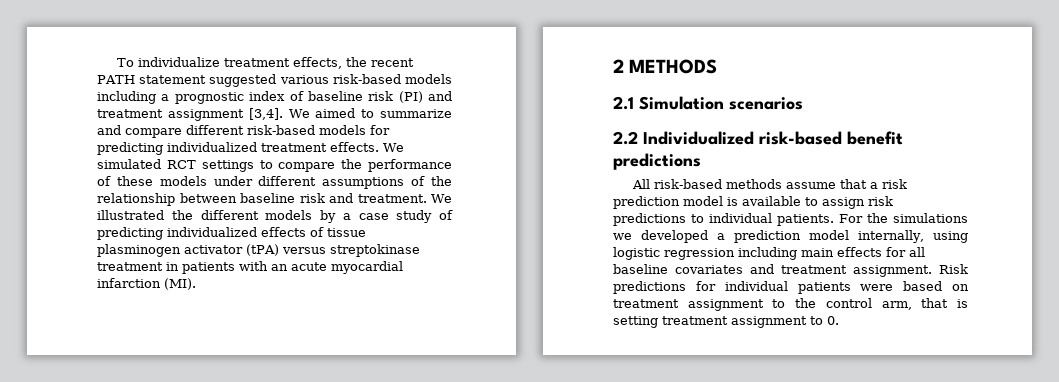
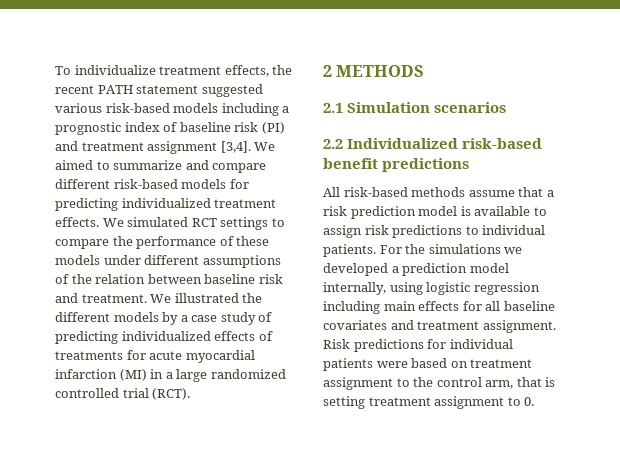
[97,193,175,206] relationship -> [95,274,146,284] relation
[327,228,366,237] [97,244,420,257] [97,261,403,274] [97,278,196,290] tissue plasminogen activator (tPA) versus streptokinase treatment in patients with an acute myocardial infarction (MI). -> [55,350,255,363] [55,369,286,382] [55,388,191,400] treatments for acute myocardial infarction (MI) in a large randomized controlled trial (RCT).

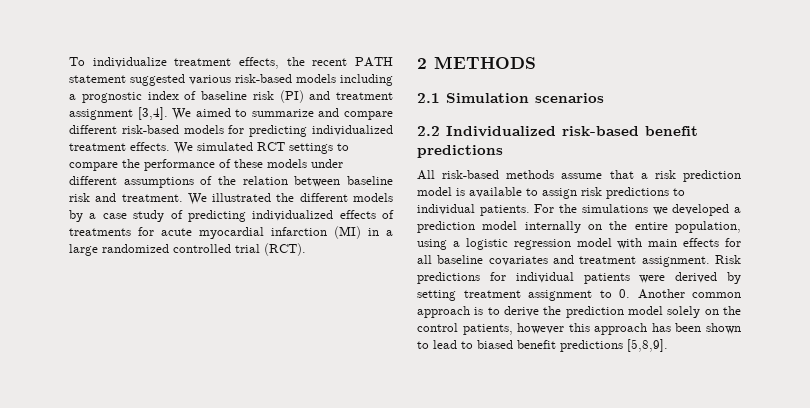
[323,282,540,295] [323,301,380,314] internally, using logistic regression including -> [524,221,741,233] [417,238,643,250] internally on the entire population, using a logistic regression model with
[411,358,533,368] [323,377,556,390] based on treatment assignment to the control arm, that is -> [675,272,741,284] derived by
(535, 401) none -> [637,289,741,299] [417,306,741,318] [417,323,741,335] [417,339,668,352] Another common approach is to derive the prediction model solely on the control patients, however this approach has been shown to lead to biased benefit predictions [5,8,9].

